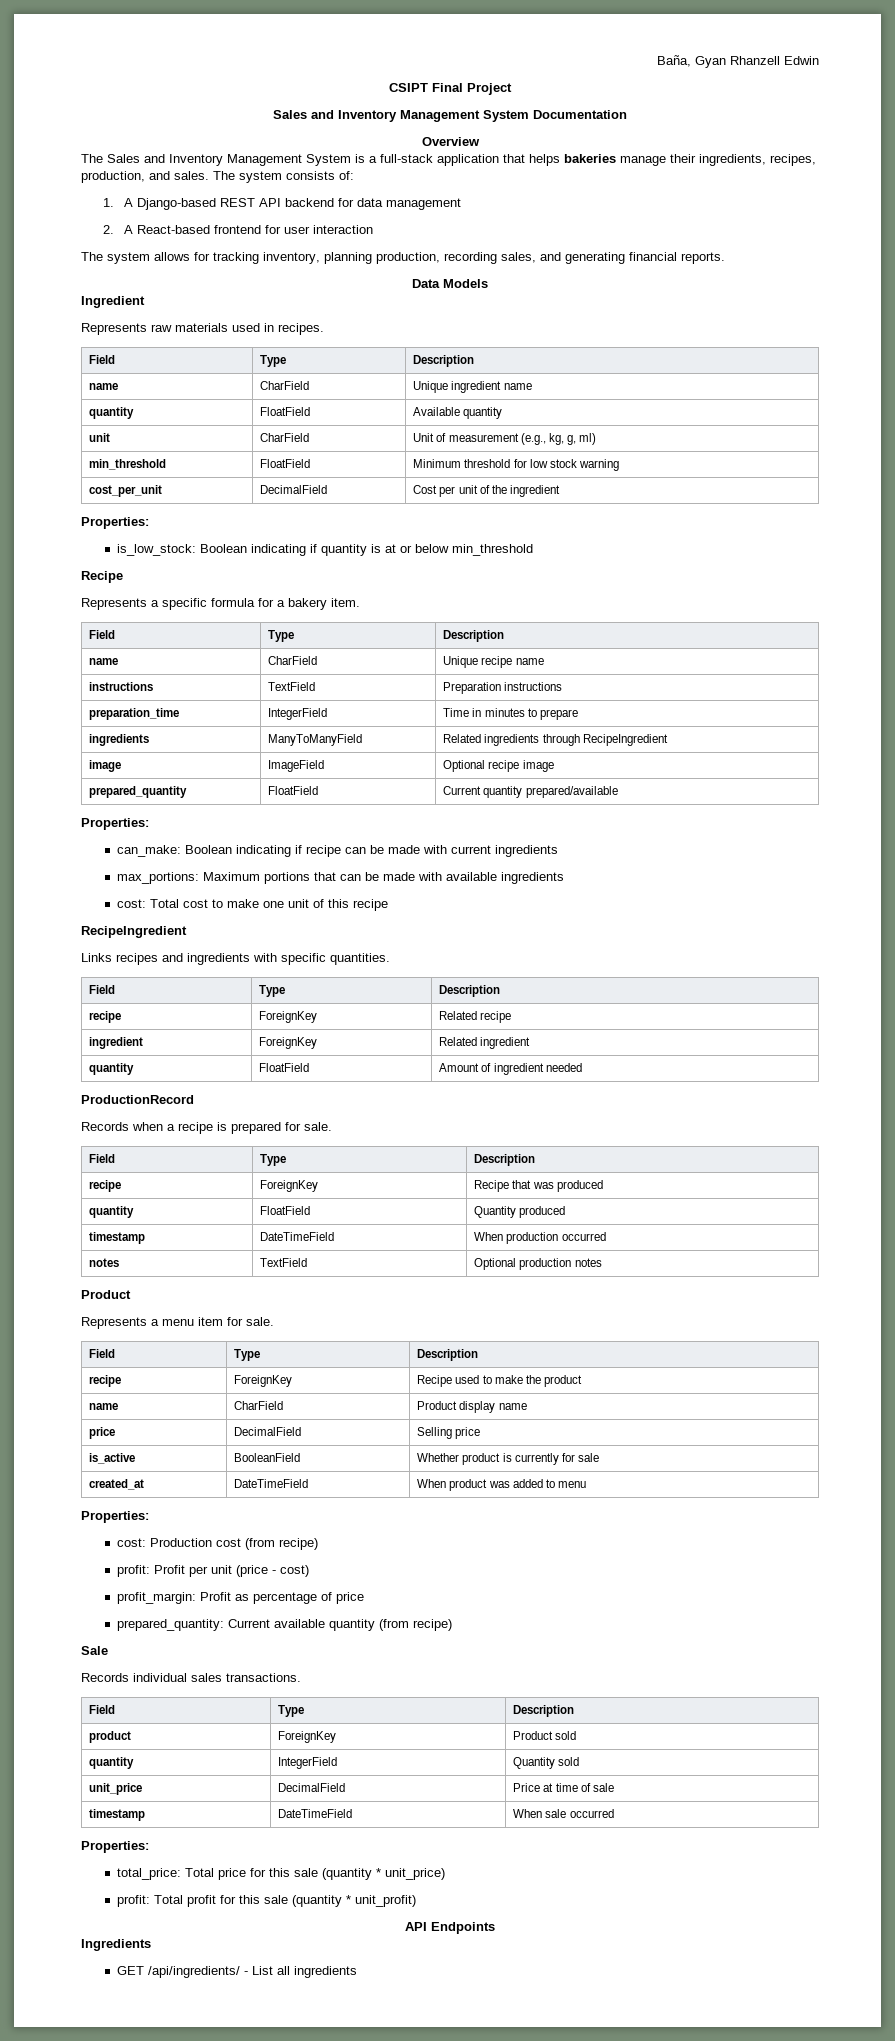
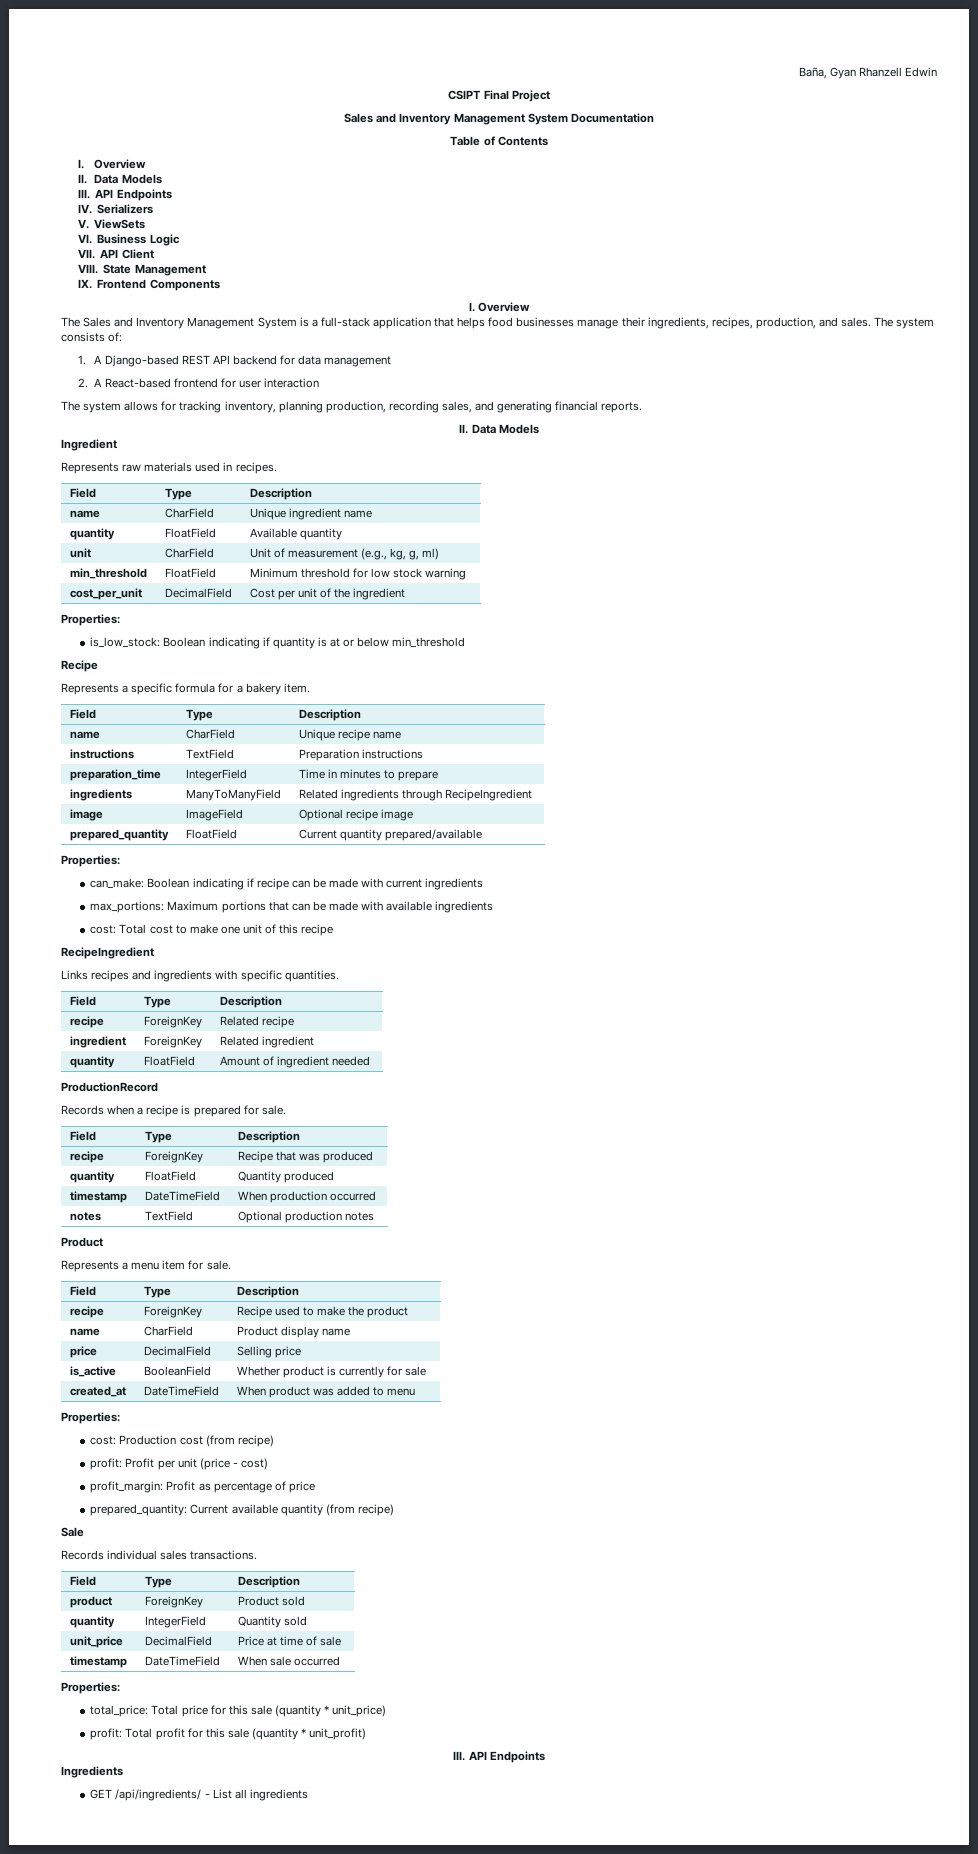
(627, 114) none -> [450,136,548,146] [77,159,147,169] [77,174,162,184] [77,189,172,201] [77,204,154,214] [77,219,146,229] [77,234,180,246] [77,249,154,259] [77,264,206,276] [77,279,220,291] [468,302,475,312] Table of Contents // I. Overview // II. Data Models // III. API Endpoints // IV. Serializers // V. ViewSets // VI. Business Logic // VII. API Client // VIII. State Management // IX. Frontend Components // I.
[564,154,616,163] bakeries -> [488,317,575,327] food businesses
(725, 258) none -> [459,424,469,434] II.
(416, 1901) none -> [453,1751,466,1761] III.

